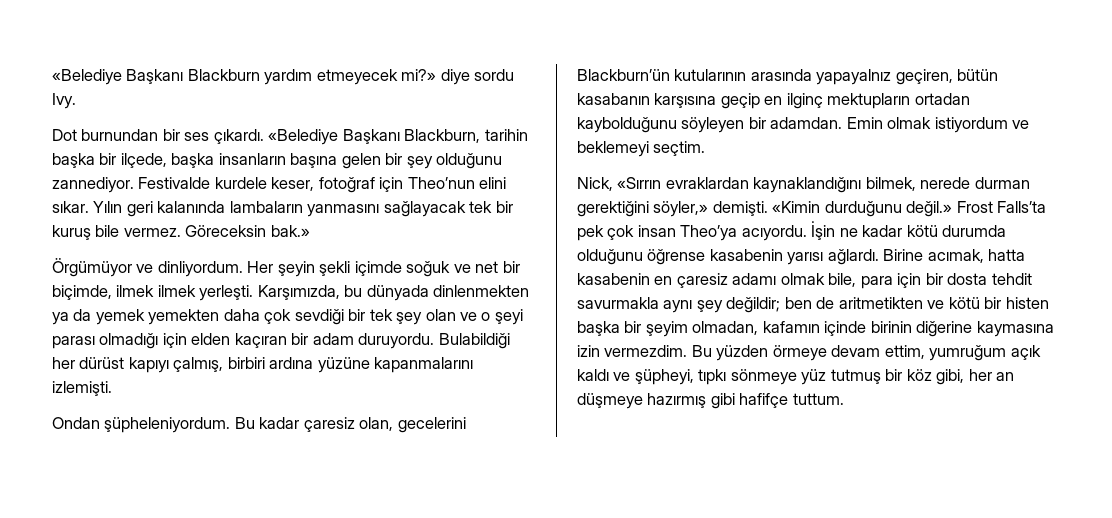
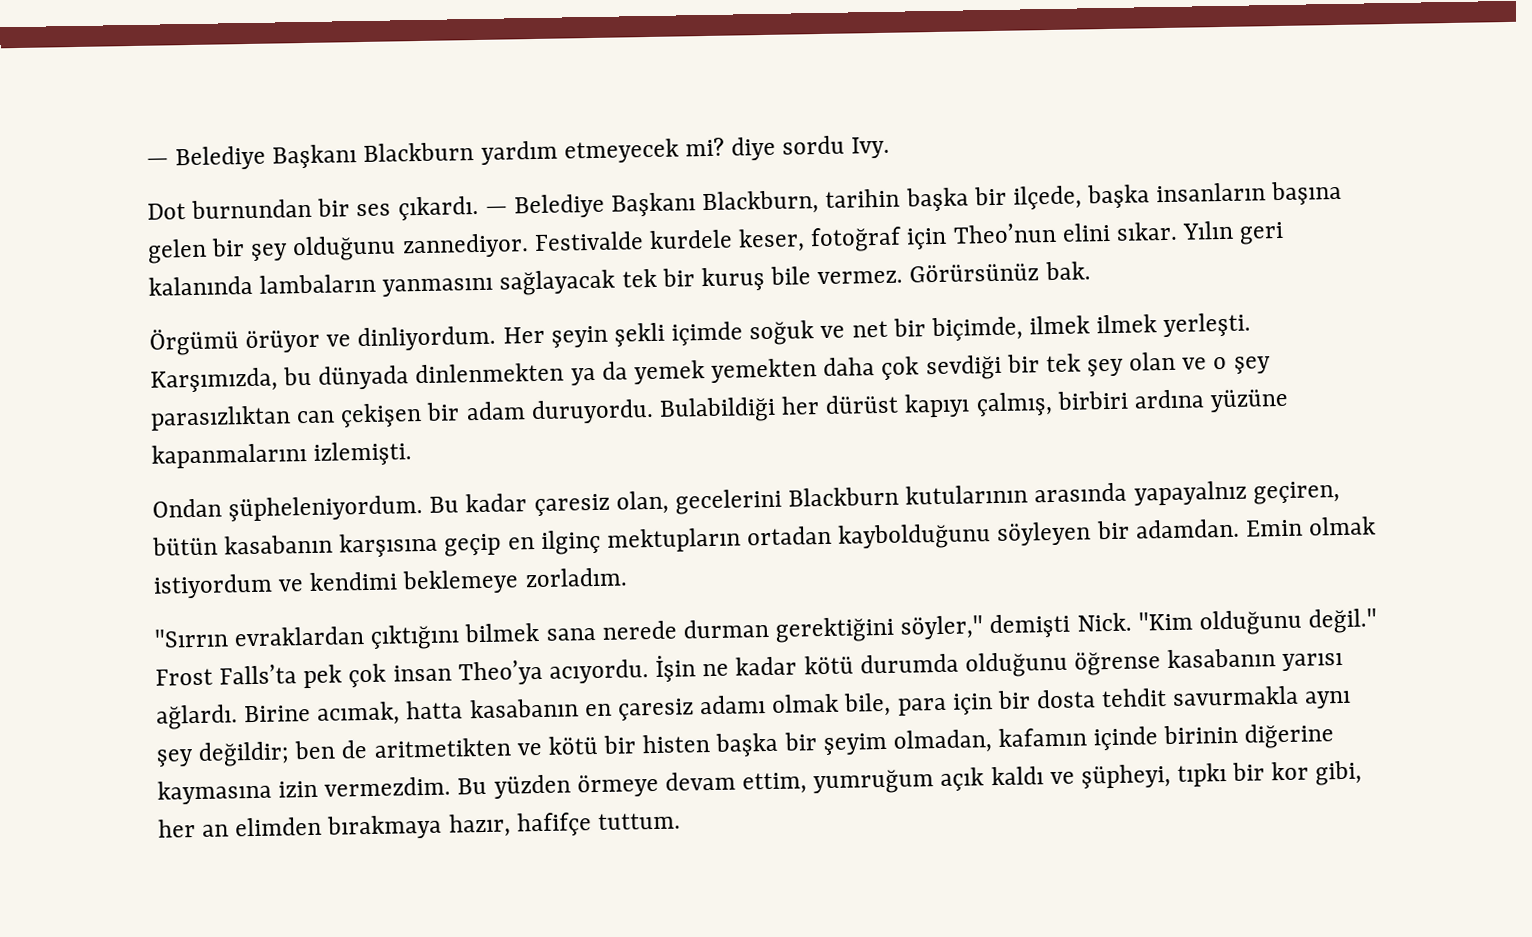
[52,69,122,85] «Belediye -> [146,145,267,171] — Belediye
[401,69,437,81] mi?» -> [684,137,725,157] mi?
[268,129,339,145] «Belediye -> [484,193,605,219] — Belediye
[185,225,310,237] [52,258,132,277] Göreceksin bak.» // Örgümüyor -> [909,261,1091,283] [149,328,321,356] Görürsünüz bak. // Örgümü örüyor
[494,309,523,325] [52,333,287,349] şeyi parası olmadığı için elden kaçıran -> [1233,356,1271,374] [150,402,423,431] şey parasızlıktan can çekişen
[577,69,670,81] Blackburn’ün -> [788,486,900,507] Blackburn
[577,141,706,157] [577,177,1030,193] [577,201,953,217] beklemeyi seçtim. // Nick, «Sırrın evraklardan kaynaklandığını bilmek, nerede durman gerektiğini söyler,» demişti. «Kimin durduğunu değil.» -> [309,567,628,595] [154,608,1378,650] kendimi beklemeye zorladım. // "Sırrın evraklardan çıktığını bilmek sana nerede durman gerektiğini söyler," demişti Nick. "Kim olduğunu değil."
[709,249,783,261] kasabenin -> [1167,648,1277,669] kasabanın
[577,273,650,285] kasabenin -> [468,698,579,719] kasabanın
[730,369,1015,385] [577,393,735,409] sönmeye yüz tutmuş bir köz gibi, her an düşmeye hazırmış gibi -> [1232,760,1363,786] [158,813,511,840] bir kor gibi, her an elimden bırakmaya hazır,

